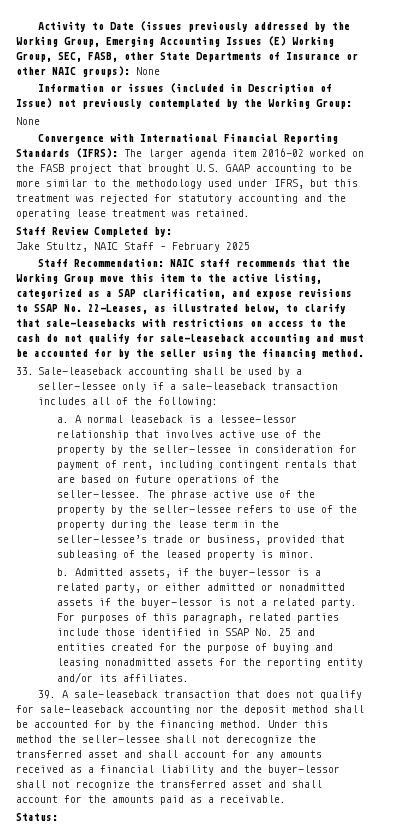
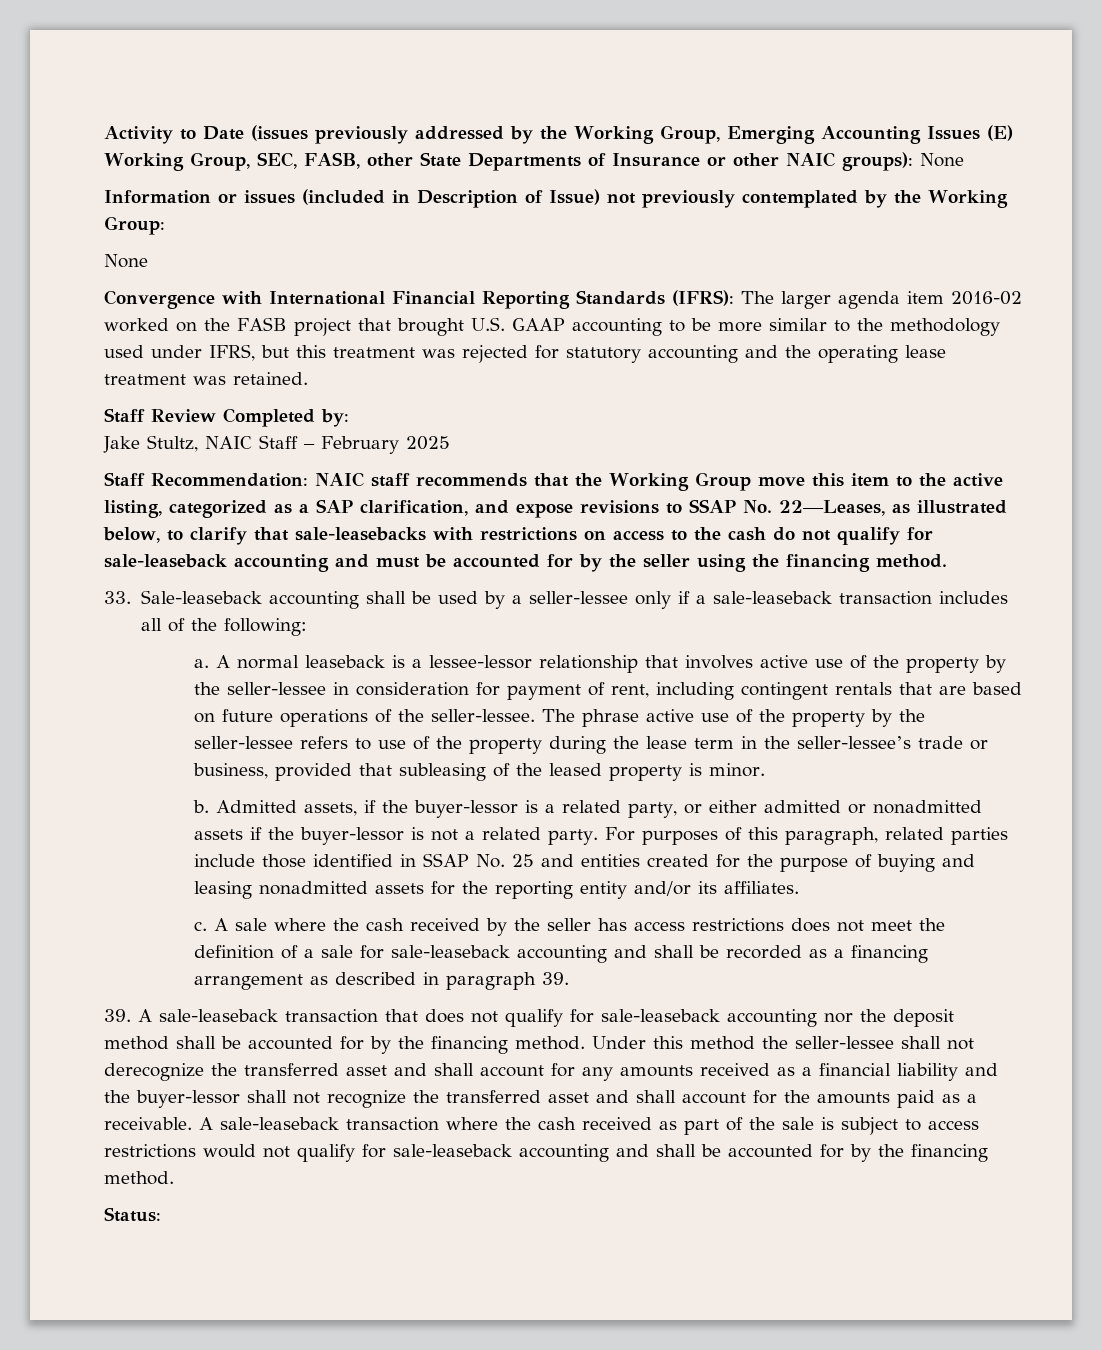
(189, 678) none -> [193,918,945,936] [193,945,928,963] [193,972,569,990] // c. A sale where the cash received by the seller has access restrictions does not meet the definition of a sale for sale-leaseback accounting and shall be recorded as a financing arrangement as described in paragraph 39.
(286, 799) none -> [199,1117,979,1135] [104,1144,988,1162] [104,1171,174,1185] A sale-leaseback transaction where the cash received as part of the sale is subject to access restrictions would not qualify for sale-leaseback accounting and shall be accounted for by the financing method.

